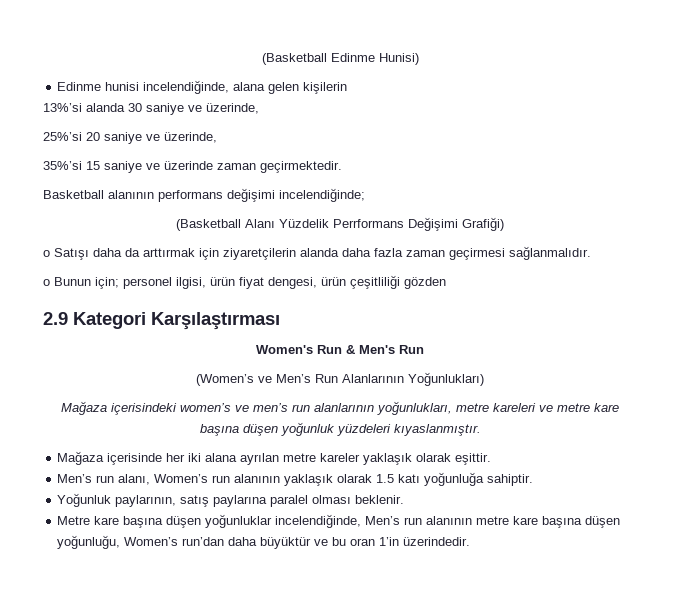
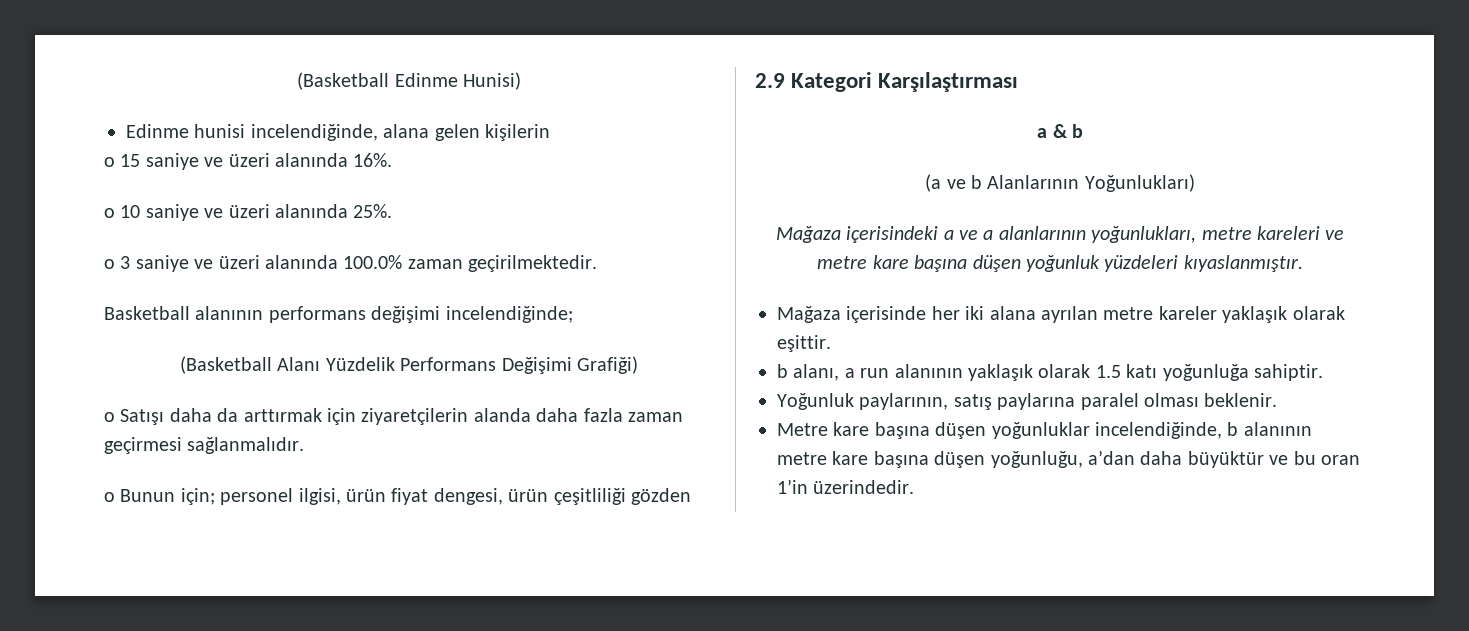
[43,103,259,115] [43,132,217,144] [43,161,342,173] 13%’si alanda 30 saniye ve üzerinde, // 25%’si 20 saniye ve üzerinde, // 35%’si 15 saniye ve üzerinde zaman geçirmektedir. -> [104,153,393,170] [104,204,393,221] [104,255,598,272] o 15 saniye ve üzeri alanında 16%. // o 10 saniye ve üzeri alanında 25%. // o 3 saniye ve üzeri alanında 100.0% zaman geçirilmektedir.
[333,219,404,228] Perrformans -> [400,357,497,371] Performans
[256,345,424,354] [196,374,338,386] Women's Run & Men's Run // (Women’s ve Men’s Run -> [1037,124,1083,138] [925,174,982,192] a & b // (a ve b
[180,403,310,412] women’s ve men’s run -> [943,230,994,240] a ve a
[57,474,209,485] Men’s run alanı, Women’s -> [777,364,855,381] b alanı, a
[365,516,423,525] Men’s run -> [1227,422,1239,436] b
[124,537,225,546] Women’s run’dan -> [1088,450,1135,465] a’dan

